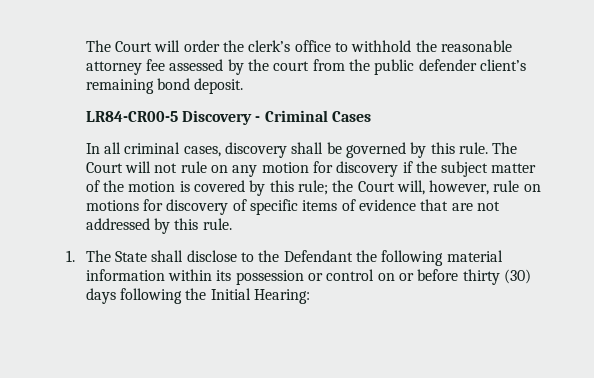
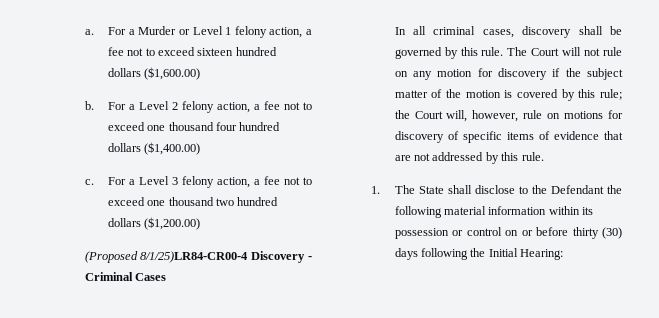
[85,40,512,52] [85,59,526,75] [85,78,244,94] [85,111,178,122] The Court will order the clerk’s office to withhold the reasonable attorney fee assessed by the court from the public defender client’s remaining bond deposit. // LR84-CR00-5 -> [84,26,312,38] [107,47,277,56] [107,67,201,80] [84,101,312,113] [107,122,281,131] [107,142,201,155] [84,176,312,188] [107,197,279,206] [107,217,201,230] [84,251,249,263] a. For a Murder or Level 1 felony action, a fee not to exceed sixteen hundred dollars ($1,600.00) // b. For a Level 2 felony action, a fee not to exceed one thousand four hundred dollars ($1,400.00) // c. For a Level 3 felony action, a fee not to exceed one thousand two hundred dollars ($1,200.00) // (Proposed 8/1/25)LR84-CR00-4

